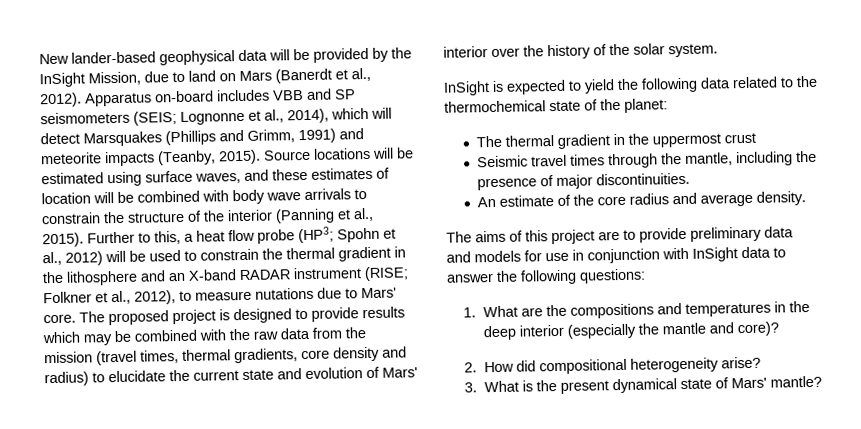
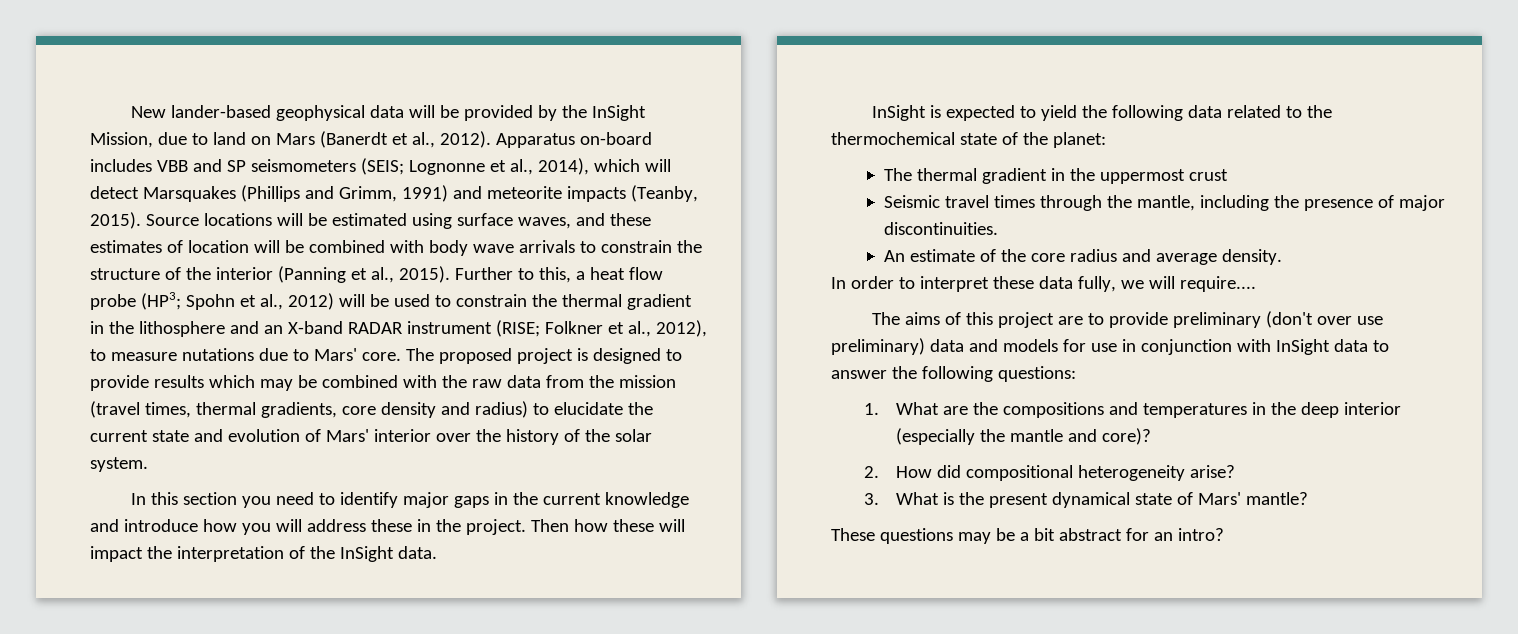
(718, 50) none -> [130,492,689,508] [90,519,685,535] [90,546,437,562] // In this section you need to identify major gaps in the current knowledge and introduce how you will address these in the project. Then how these will impact the interpretation of the InSight data.
(807, 198) none -> [831,276,1256,292] // In order to interpret these data fully, we will require....
(762, 234) none -> [1265,311,1383,328] [831,338,925,355] (don't over use preliminary)
(822, 381) none -> [831,528,1224,544] // These questions may be a bit abstract for an intro?

